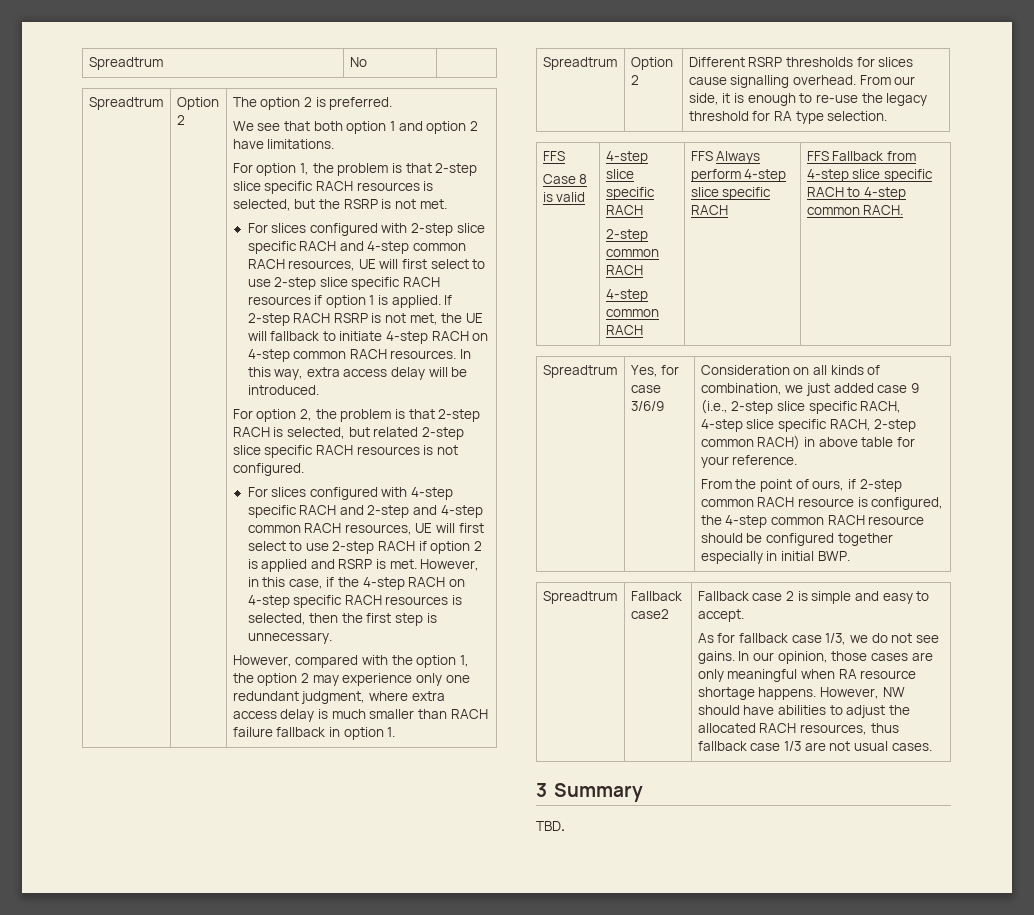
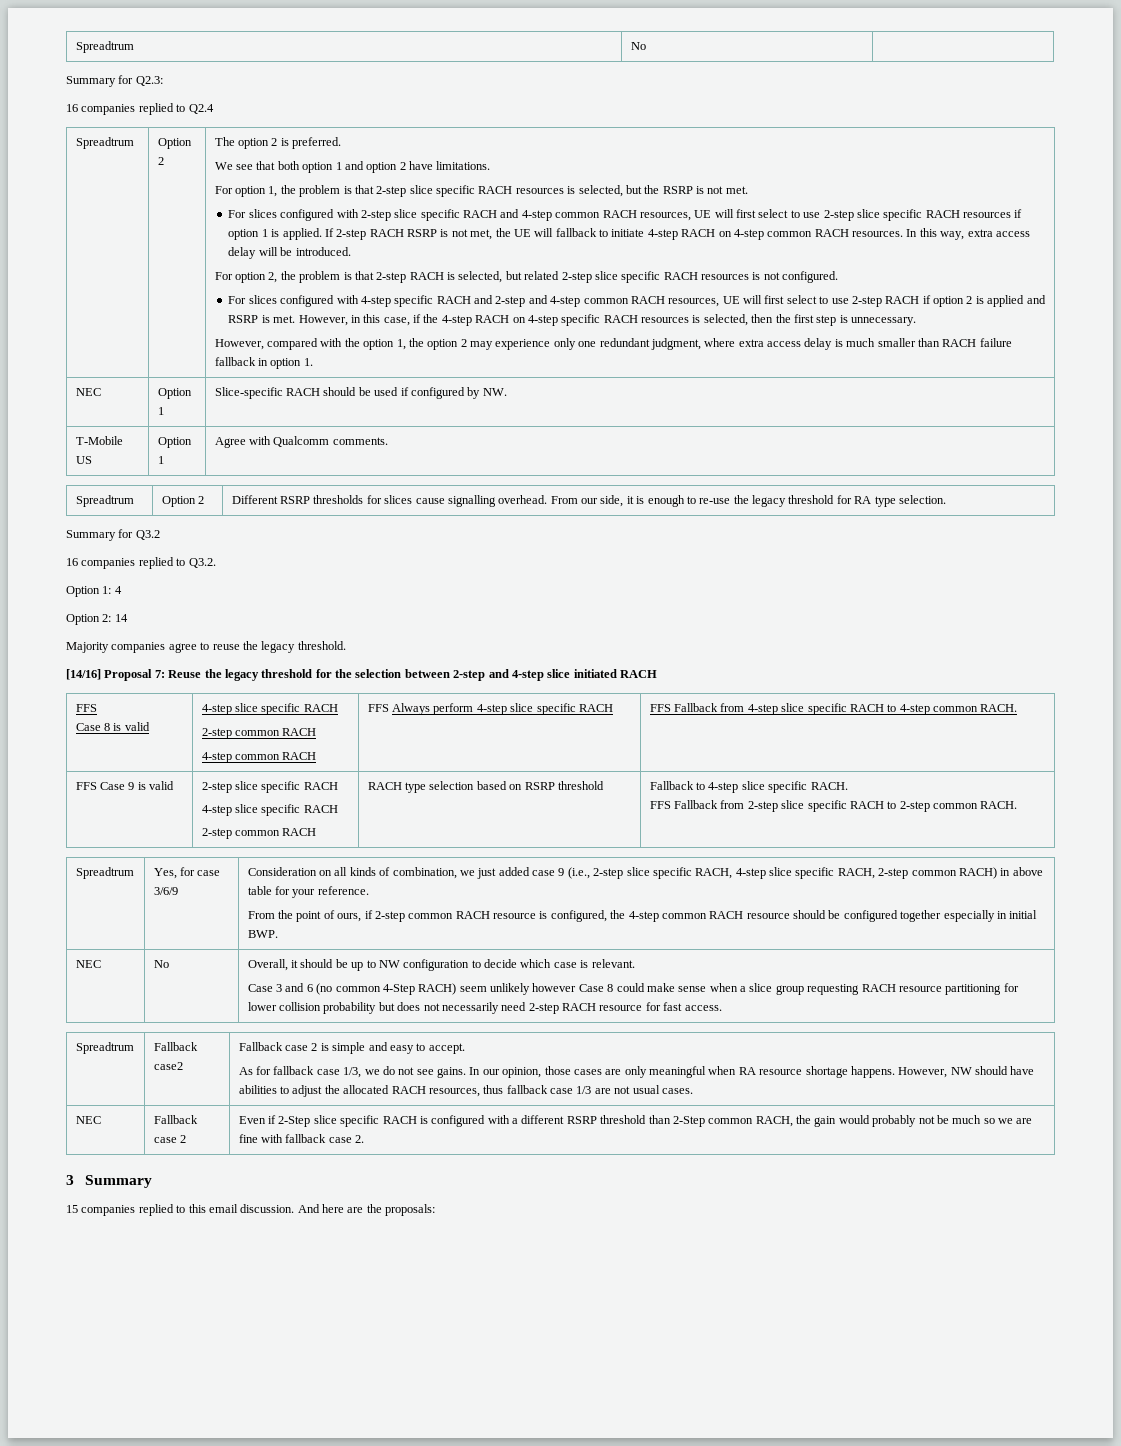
(367, 62) none -> [66,75,163,87] [66,103,214,115] // Summary for Q2.3: // 16 companies replied to Q2.4
(396, 732) none -> [75,388,101,396] [157,388,192,399] [157,407,164,415] [214,387,507,399] [75,436,123,445] [75,456,92,464] [157,437,192,448] [157,456,164,464] [214,436,388,448] // NEC | Option 1 | Slice-specific RACH should be used if configured by NW. // T-Mobile US | Option 1 | Agree with Qualcomm comments.
(888, 116) none -> [66,529,160,541] [66,557,216,569] [66,586,122,597] [66,614,128,625] [66,641,346,653] [66,669,657,681] // Summary for Q3.2 // 16 companies replied to Q3.2. // Option 1: 4 // Option 2: 14 // Majority companies agree to reuse the legacy threshold. // [14/16] Proposal 7: Reuse the legacy threshold for the selection between 2-step and 4-step slice initiated RACH
(904, 210) none -> [75,781,175,790] [201,781,338,793] [201,804,338,816] [201,828,317,839] [367,781,604,793] [649,781,848,793] [649,800,1018,812] // FFS Case 9 is valid | 2-step slice specific RACH // 4-step slice specific RACH // 2-step common RACH | RACH type selection based on RSRP threshold | Fallback to 4-step slice specific RACH. // FFS Fallback from 2-step slice specific RACH to 2-step common RACH.
(850, 556) none -> [75,960,101,968] [153,960,169,968] [247,959,635,971] [247,983,1019,995] [247,1002,722,1014] // NEC | No | Overall, it should be up to NW configuration to decide which case is relevant. // Case 3 and 6 (no common 4-Step RACH) seem unlikely however Case 8 could make sense when a slice group requesting RACH resource partitioning for lower collision probability but does not necessarily need 2-step RACH resource for fast access.
[536,783,643,802] [536,821,565,831] // 3 Summary // TBD. -> [75,1116,101,1124] [153,1115,198,1124] [153,1135,187,1143] [238,1115,1033,1127] [238,1134,365,1143] [66,1175,152,1188] [66,1204,436,1216] // NEC | Fallback case 2 | Even if 2-Step slice specific RACH is configured with a different RSRP threshold than 2-Step common RACH, the gain would probably not be much so we are fine with fallback case 2. // 3 Summary // 15 companies replied to this email discussion. And here are the proposals:

